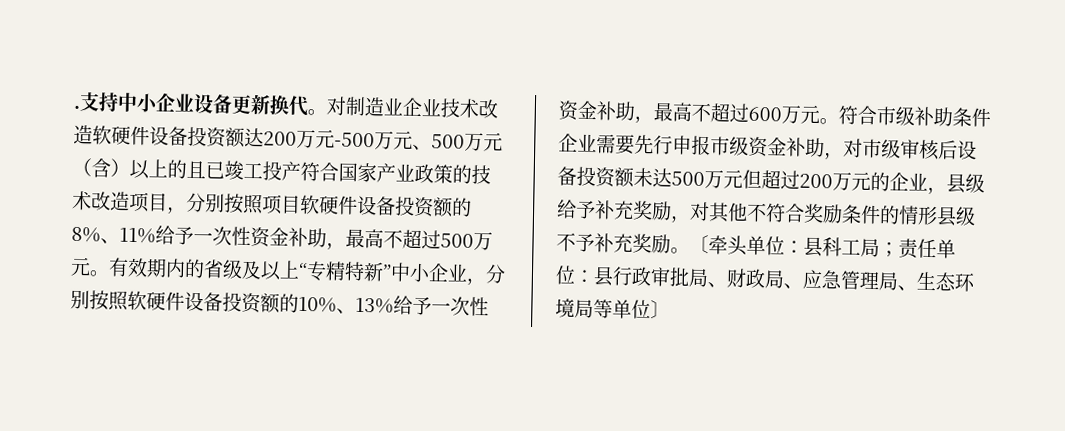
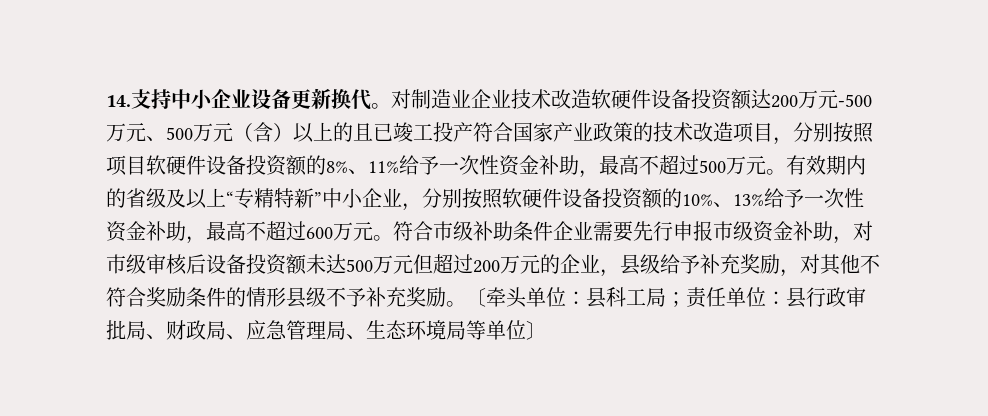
[73,104,80,110] . -> [106,95,131,107] 14.

